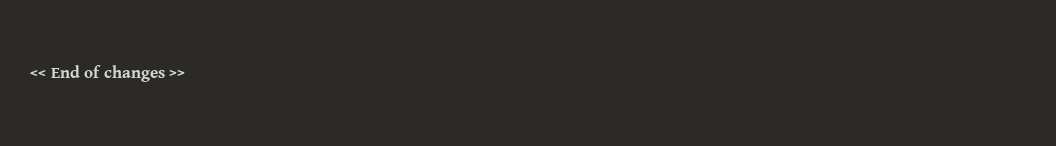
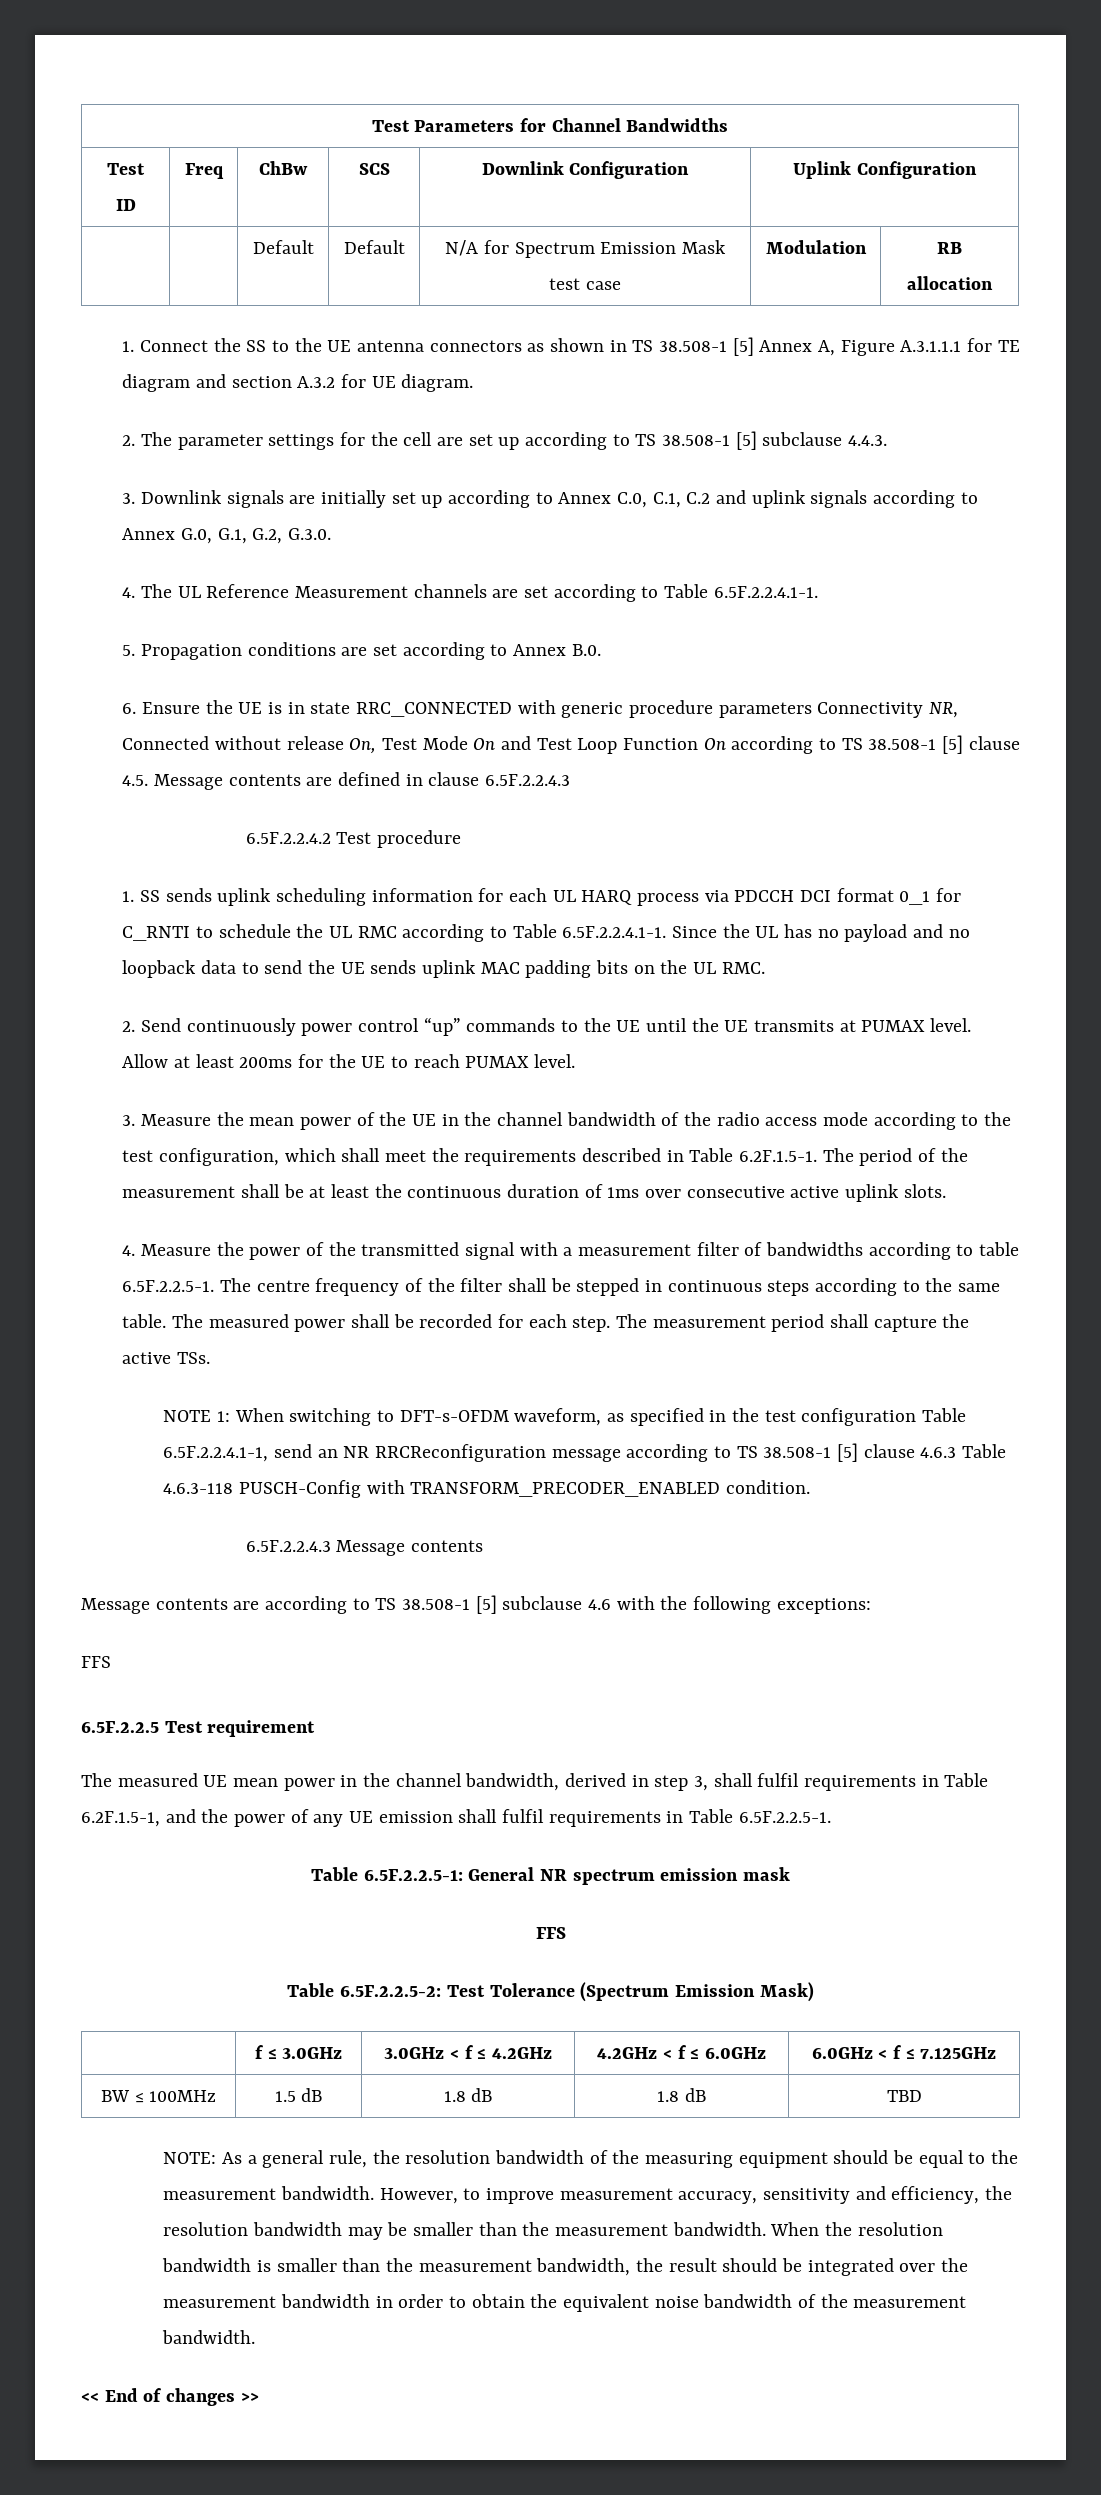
(30, 74) none -> [371,118,729,132] [107,163,145,175] [115,199,136,211] [184,163,224,179] [259,161,308,175] [358,163,390,175] [481,161,690,179] [793,161,977,179] [252,240,314,254] [343,240,405,254] [445,240,726,258] [549,278,621,290] [765,240,867,254] [937,242,962,254] [907,276,993,290] [122,337,1020,356] [122,374,474,392] [122,431,887,450] [122,490,978,508] [122,528,331,544] [122,584,818,602] [122,642,601,660] [122,700,958,718] [122,735,1020,754] [122,772,570,790] [245,830,461,848] [122,888,961,906] [122,924,970,942] [122,960,765,978] [122,1017,971,1036] [122,1054,575,1068] [122,1112,1011,1130] [122,1148,968,1166] [122,1184,946,1202] [122,1242,1019,1260] [122,1278,1000,1296] [122,1314,970,1332] [122,1352,210,1364] [163,1408,967,1426] [163,1443,1007,1462] [163,1480,811,1498] [245,1540,483,1556] [81,1595,871,1614] [81,1656,111,1668] [81,1720,316,1737] [81,1773,989,1791] [81,1809,831,1827] [310,1867,791,1885] [535,1927,566,1939] [287,1982,814,2002] [254,2045,343,2059] [384,2045,552,2059] [597,2045,766,2059] [811,2045,997,2059] [100,2090,217,2103] [274,2088,323,2102] [443,2088,493,2102] [657,2088,706,2102] [886,2090,922,2102] [163,2150,1019,2168] [163,2186,1013,2204] [163,2222,943,2240] [162,2258,969,2276] [163,2294,967,2312] [162,2330,256,2344] Test Parameters for Channel Bandwidths // Test ID | Freq | ChBw | SCS | Downlink Configuration | Uplink Configuration // | | Default | Default | N/A for Spectrum Emission Mask test case | Modulation | RB allocation // 1. Connect the SS to the UE antenna connectors as shown in TS 38.508-1 [5] Annex A, Figure A.3.1.1.1 for TE diagram and section A.3.2 for UE diagram. // 2. The parameter settings for the cell are set up according to TS 38.508-1 [5] subclause 4.4.3. // 3. Downlink signals are initially set up according to Annex C.0, C.1, C.2 and uplink signals according to Annex G.0, G.1, G.2, G.3.0. // 4. The UL Reference Measurement channels are set according to Table 6.5F.2.2.4.1-1. // 5. Propagation conditions are set according to Annex B.0. // 6. Ensure the UE is in state RRC_CONNECTED with generic procedure parameters Connectivity NR, Connected without release On, Test Mode On and Test Loop Function On according to TS 38.508-1 [5] clause 4.5. Message contents are defined in clause 6.5F.2.2.4.3 // 6.5F.2.2.4.2 Test procedure // 1. SS sends uplink scheduling information for each UL HARQ process via PDCCH DCI format 0_1 for C_RNTI to schedule the UL RMC according to Table 6.5F.2.2.4.1-1. Since the UL has no payload and no loopback data to send the UE sends uplink MAC padding bits on the UL RMC. // 2. Send continuously power control “up” commands to the UE until the UE transmits at PUMAX level. Allow at least 200ms for the UE to reach PUMAX level. // 3. Measure the mean power of the UE in the channel bandwidth of the radio access mode according to the test configuration, which shall meet the requirements described in Table 6.2F.1.5-1. The period of the measurement shall be at least the continuous duration of 1ms over consecutive active uplink slots. // 4. Measure the power of the transmitted signal with a measurement filter of bandwidths according to table 6.5F.2.2.5-1. The centre frequency of the filter shall be stepped in continuous steps according to the same table. The measured power shall be recorded for each step. The measurement period shall capture the active TSs. // NOTE 1: When switching to DFT-s-OFDM waveform, as specified in the test configuration Table 6.5F.2.2.4.1-1, send an NR RRCReconfiguration message according to TS 38.508-1 [5] clause 4.6.3 Table 4.6.3-118 PUSCH-Config with TRANSFORM_PRECODER_ENABLED condition. // 6.5F.2.2.4.3 Message contents // Message contents are according to TS 38.508-1 [5] subclause 4.6 with the following exceptions: // FFS // 6.5F.2.2.5 Test requirement // The measured UE mean power in the channel bandwidth, derived in step 3, shall fulfil requirements in Table 6.2F.1.5-1, and the power of any UE emission shall fulfil requirements in Table 6.5F.2.2.5-1. // Table 6.5F.2.2.5-1: General NR spectrum emission mask // FFS // Table 6.5F.2.2.5-2: Test Tolerance (Spectrum Emission Mask) // | f ≤ 3.0GHz | 3.0GHz < f ≤ 4.2GHz | 4.2GHz < f ≤ 6.0GHz | 6.0GHz < f ≤ 7.125GHz // BW ≤ 100MHz | 1.5 dB | 1.8 dB | 1.8 dB | TBD // NOTE: As a general rule, the resolution bandwidth of the measuring equipment should be equal to the measurement bandwidth. However, to improve measurement accuracy, sensitivity and efficiency, the resolution bandwidth may be smaller than the measurement bandwidth. When the resolution bandwidth is smaller than the measurement bandwidth, the result should be integrated over the measurement bandwidth in order to obtain the equivalent noise bandwidth of the measurement bandwidth. //

